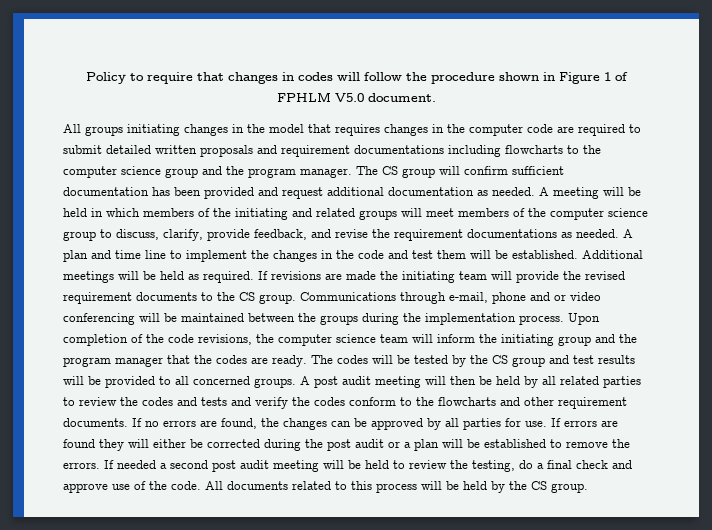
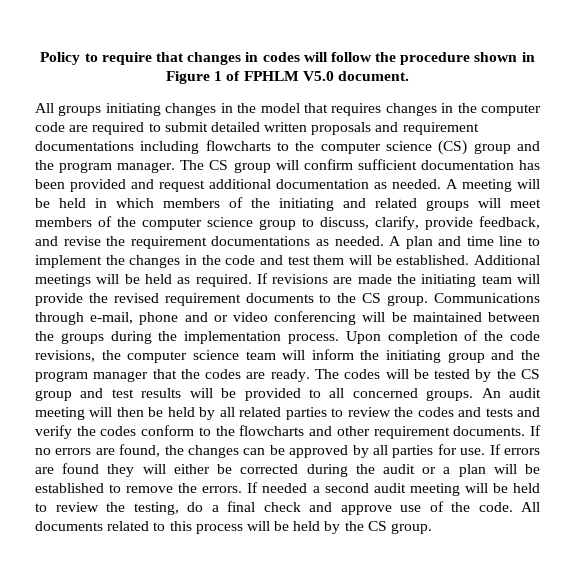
(161, 170) none -> [438,140,468,155] (CS)
[300,376,338,388] A post -> [481,388,501,398] An
[327,439,351,451] post -> (375, 469) none
[212,460,236,472] post -> (369, 488) none

